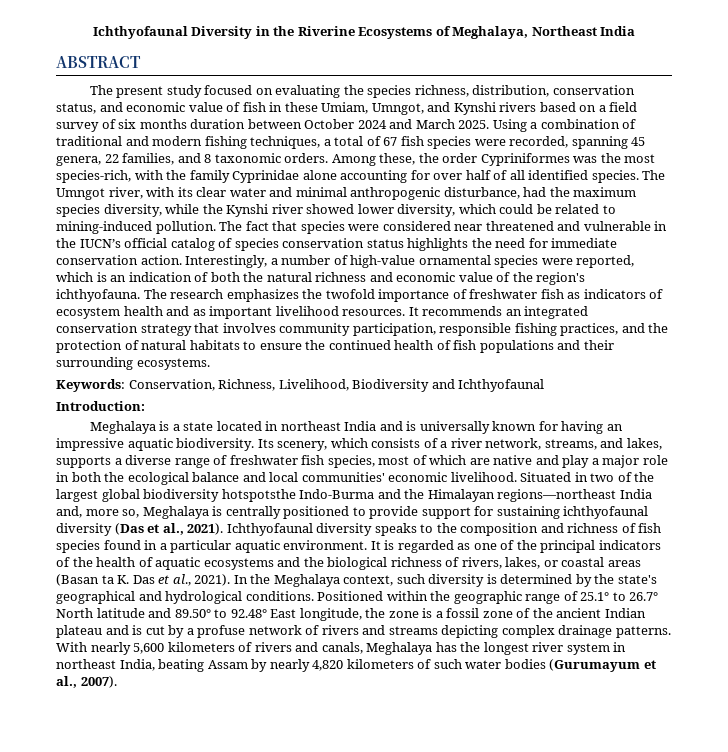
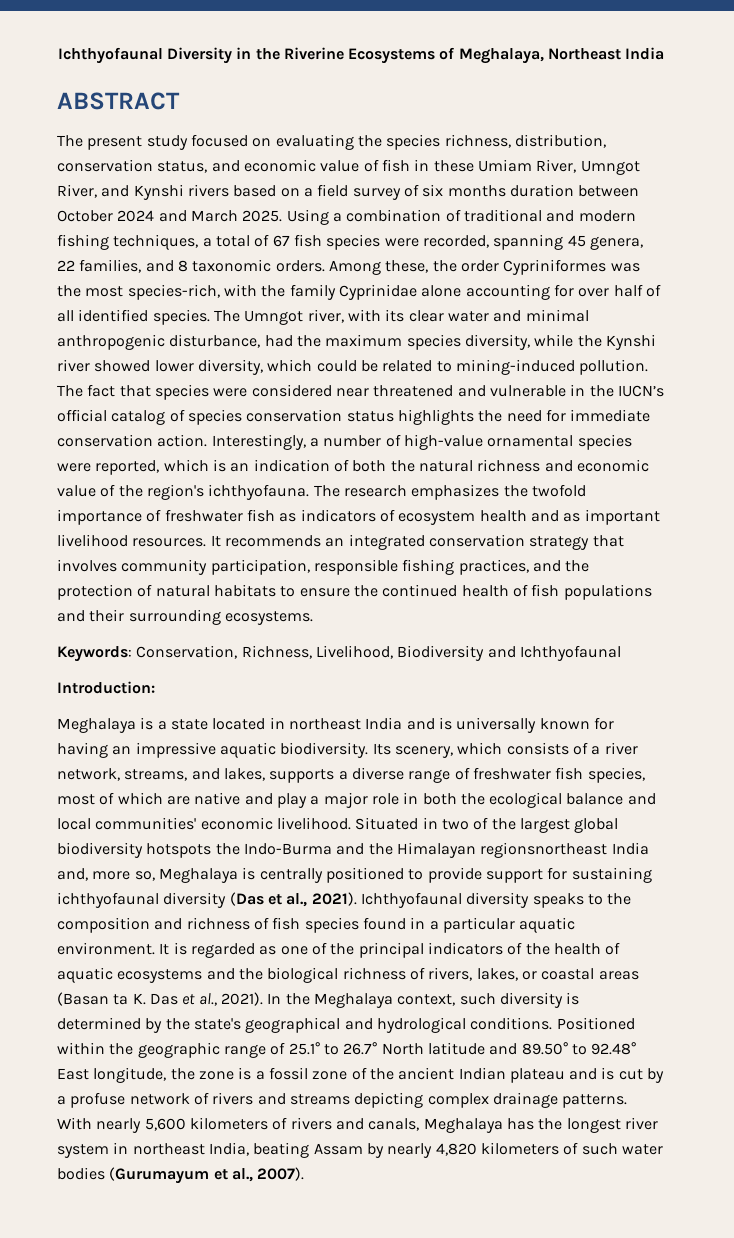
[321,102,424,115] Umiam, Umngot, -> [477,159,640,175] [57,184,97,198] Umiam River, Umngot River,
[221,489,296,502] hotspotsthe -> [146,843,240,858] hotspots the
[497,489,617,502] regions—northeast -> [480,842,608,858] regionsnortheast

